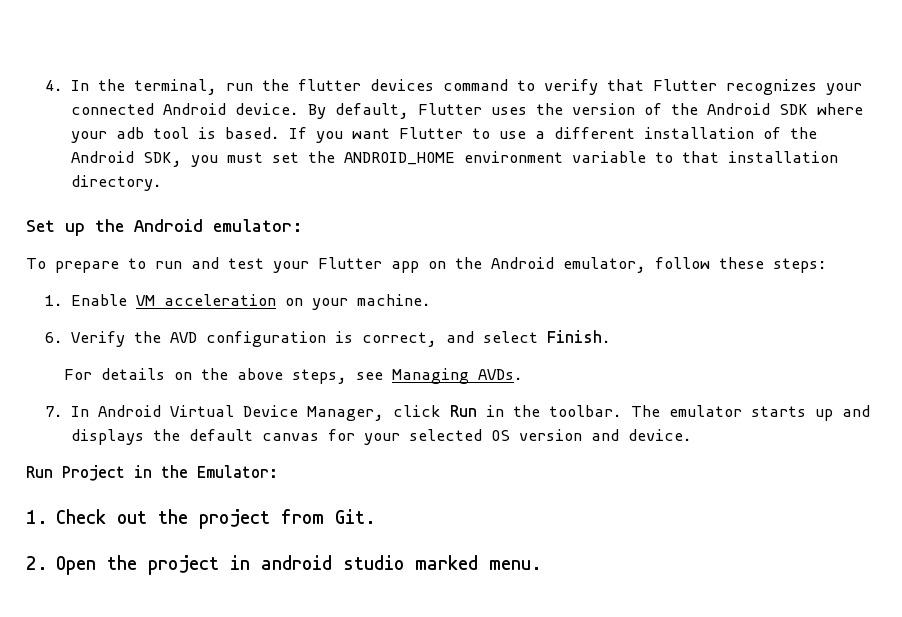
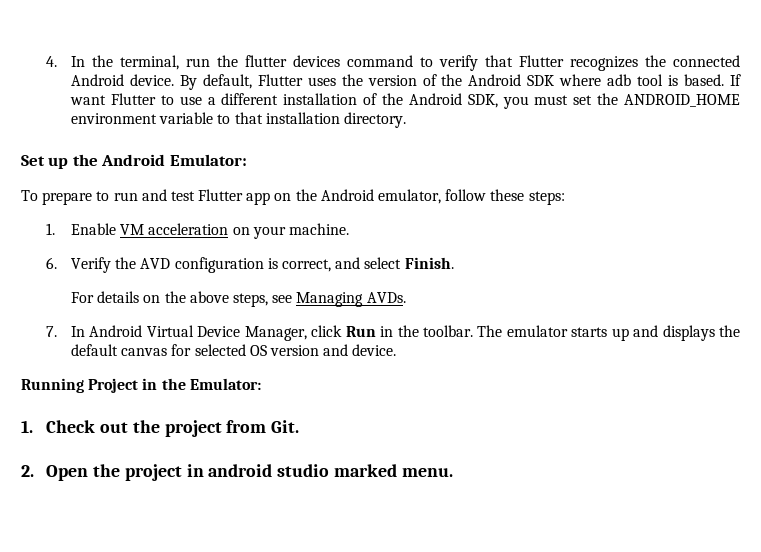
[826,83,863,95] your -> [645,55,667,67] the
[71,131,108,143] your -> (602, 80) none
[316,131,344,143] you -> (742, 80) none
[213,219,303,232] emulator: -> [169,154,247,166] Emulator:
[273,261,309,273] your -> (195, 196) none
[364,433,401,445] your -> (192, 350) none
[26,466,53,478] Run -> [21,378,84,393] Running

